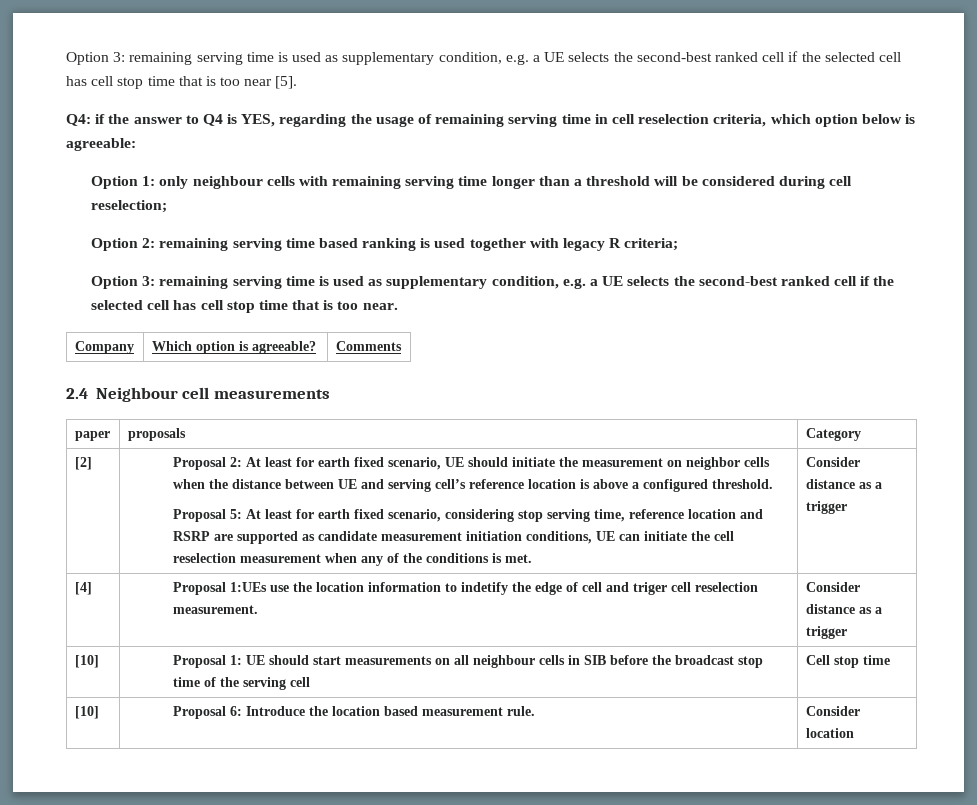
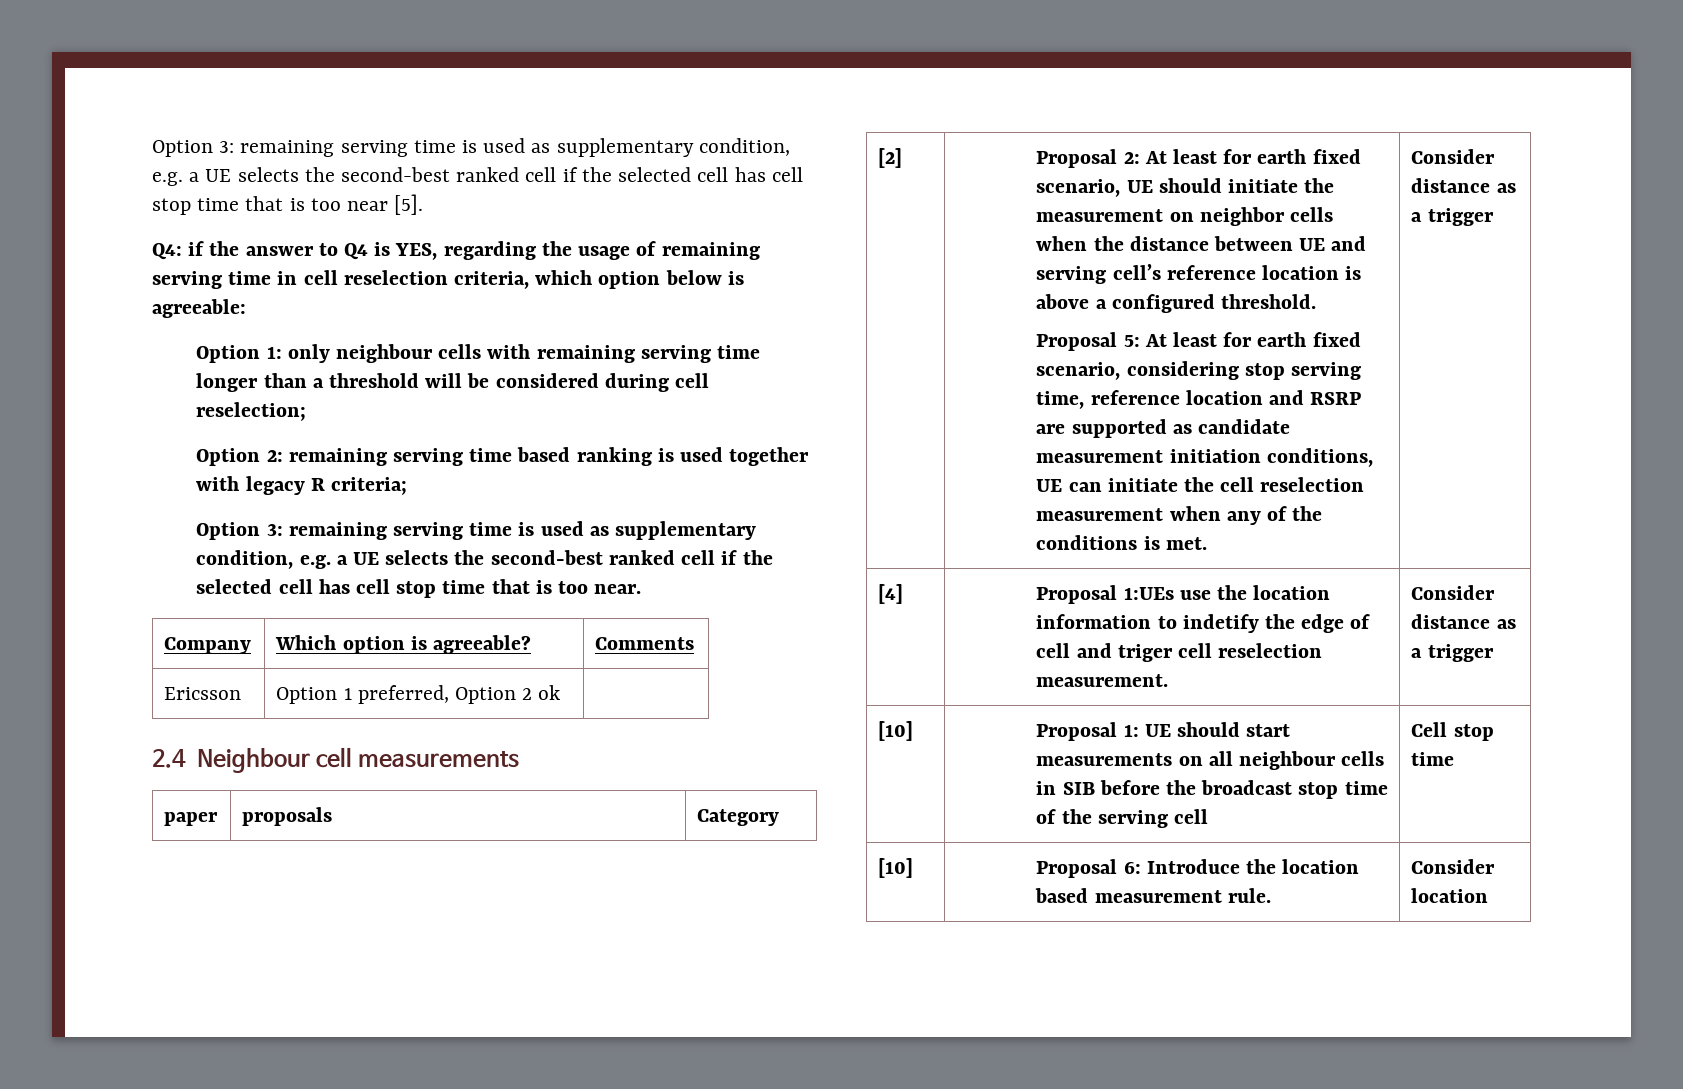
(402, 346) none -> [164,687,242,700] [276,685,561,704] // Ericsson | Option 1 preferred, Option 2 ok |

